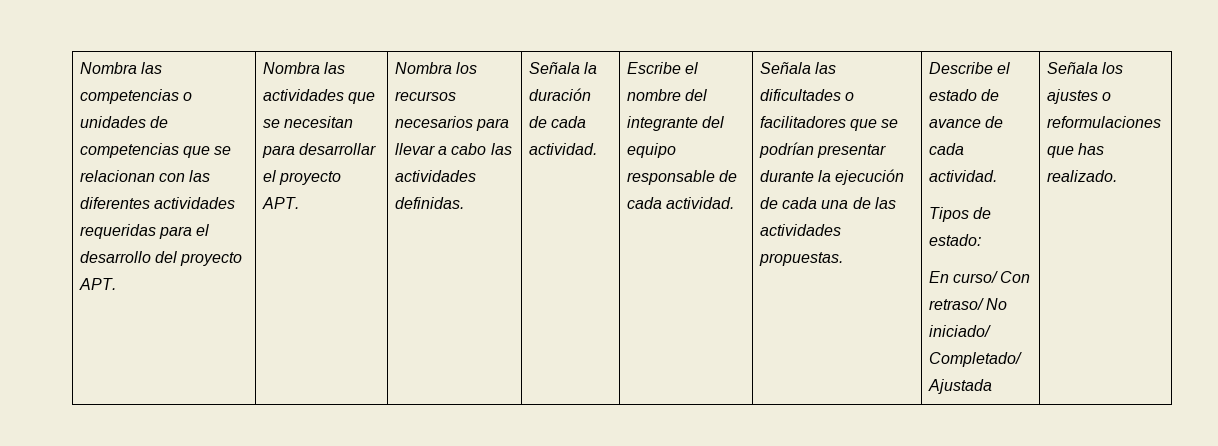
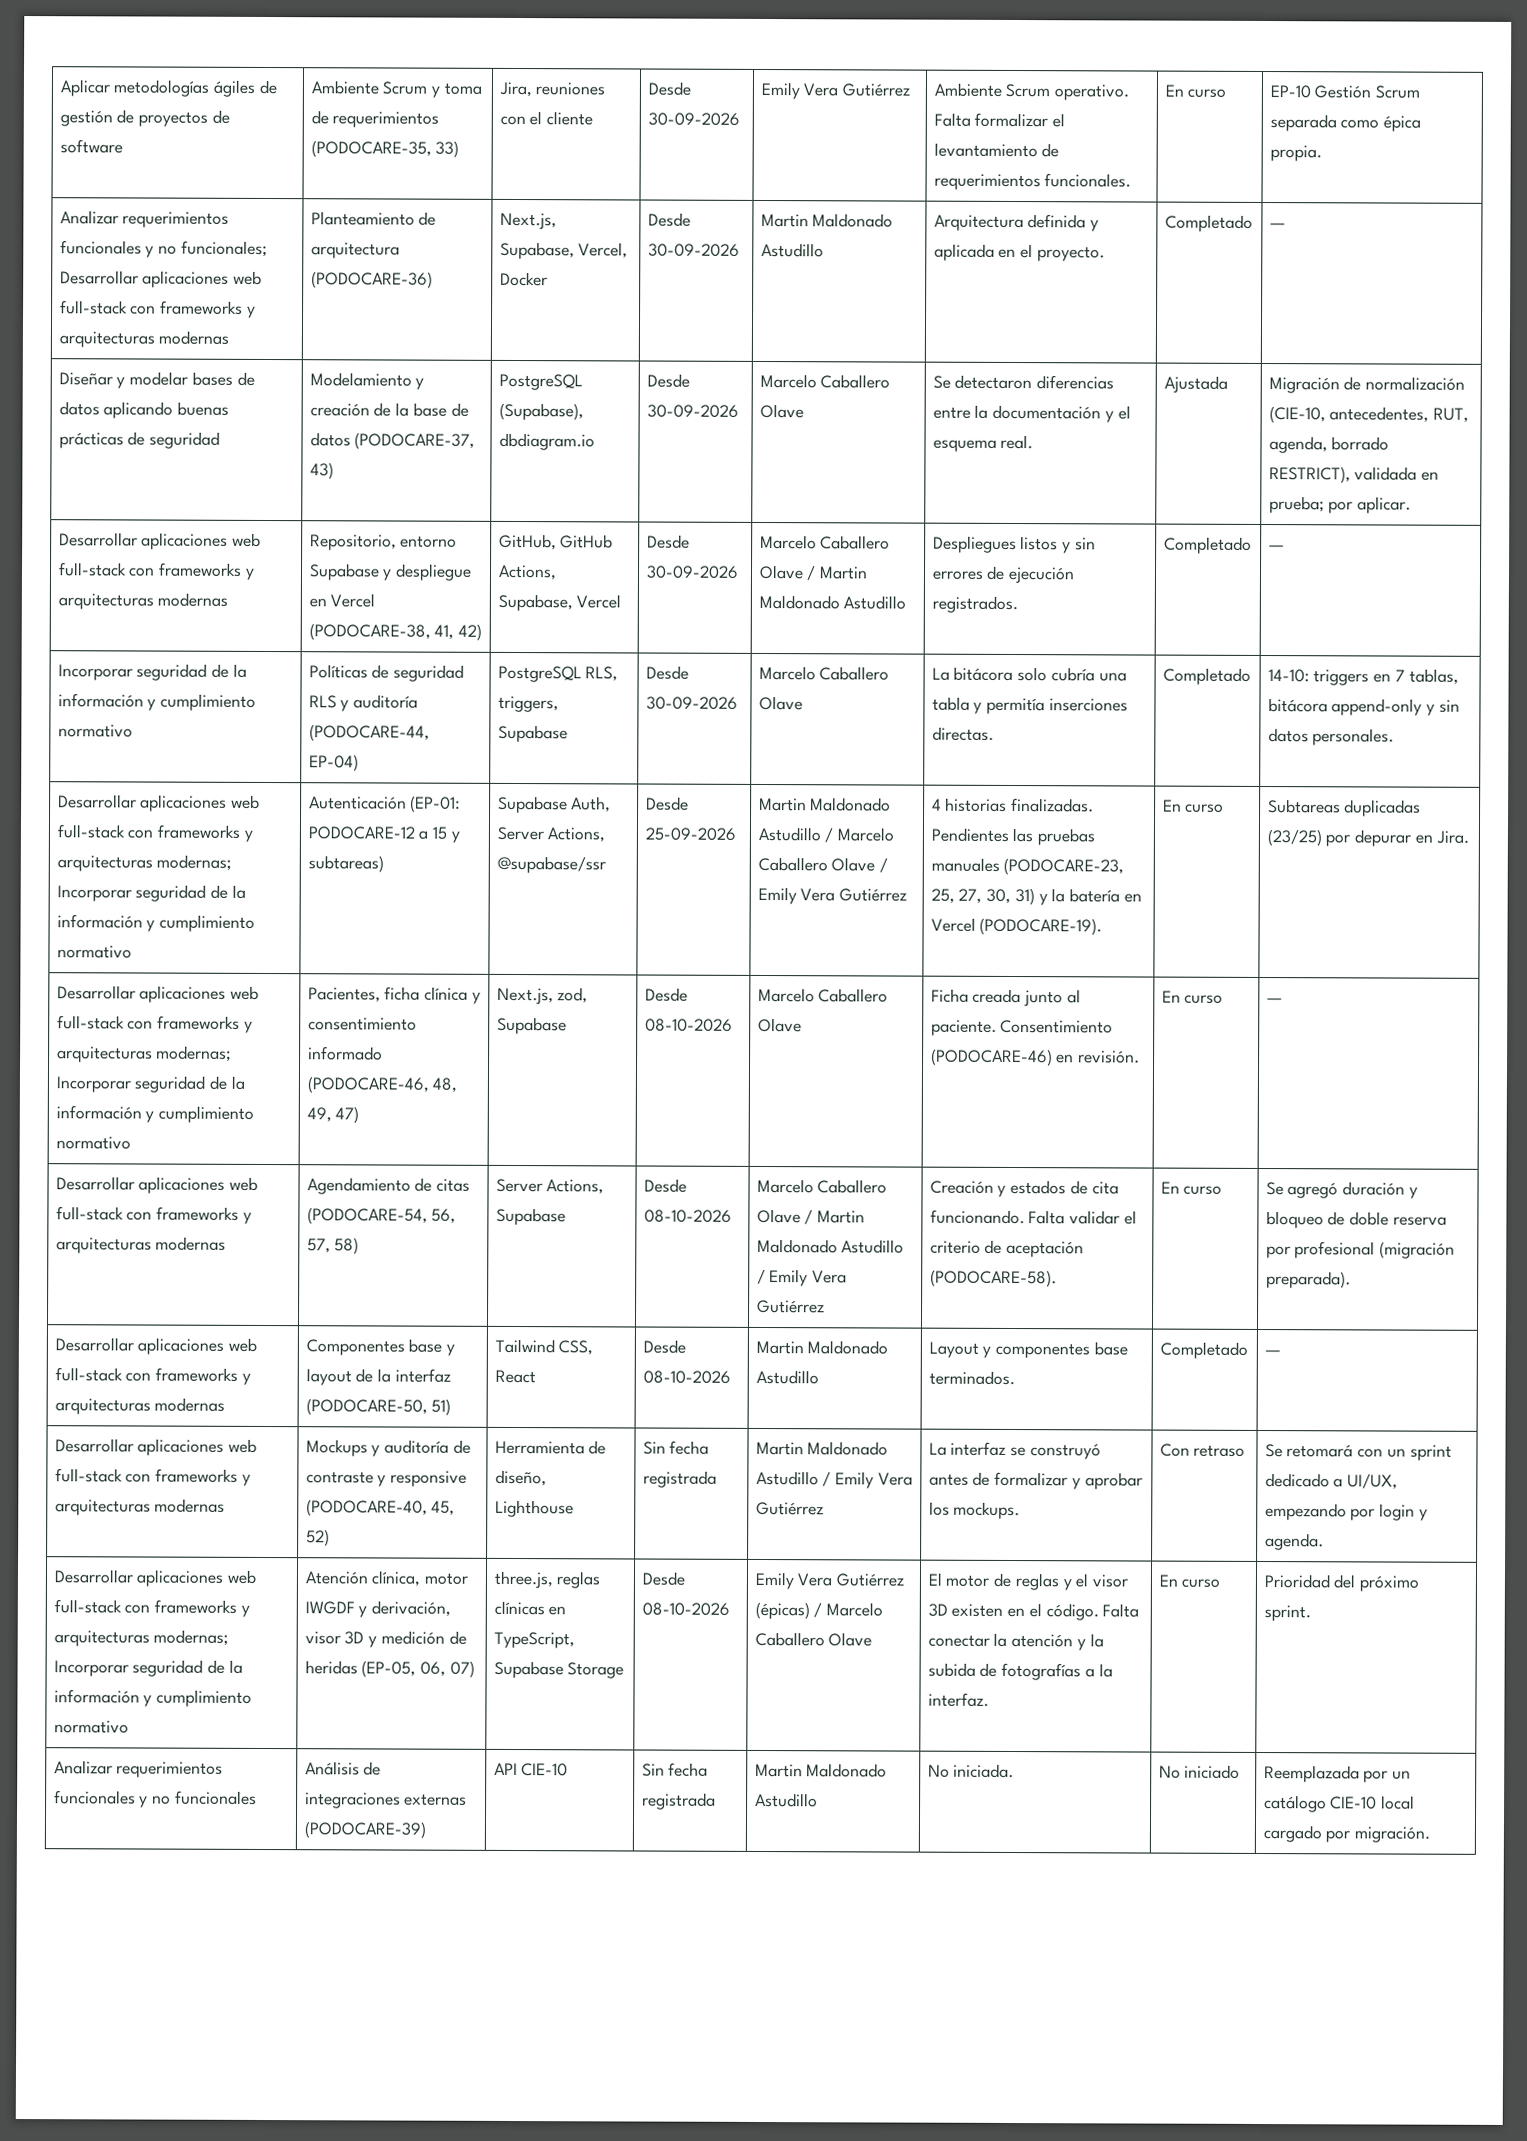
[79,62,162,74] [79,89,192,104] [79,116,168,128] [79,143,232,158] [79,170,211,182] [79,197,235,209] [79,224,210,239] [79,251,243,266] [78,278,116,290] [262,62,345,74] [262,89,375,104] [262,116,353,128] [261,143,376,158] [262,170,341,185] [261,197,299,209] [394,62,477,74] [394,91,456,101] [394,116,509,131] [394,143,512,155] [394,170,476,182] [394,197,464,209] [528,62,597,74] [528,88,591,101] [528,116,586,128] [528,143,597,155] [626,62,698,74] [626,89,707,101] [626,116,724,131] [626,143,676,158] [626,170,737,185] [626,197,734,209] [759,62,836,74] [759,89,854,101] [759,116,899,131] [758,142,886,158] [759,169,905,185] [759,197,896,209] [759,224,841,236] [758,252,843,266] [928,62,1010,74] [928,89,999,101] [928,116,1003,128] [928,143,964,155] [928,170,997,182] [928,207,991,222] [928,234,981,246] [928,271,1031,283] [928,298,1007,310] [928,325,991,337] [928,352,1022,367] [927,379,992,394] [1046,62,1123,74] [1046,89,1111,104] [1046,116,1161,128] [1046,143,1104,158] [1046,170,1117,182] Nombra las competencias o unidades de competencias que se relacionan con las diferentes actividades requeridas para el desarrollo del proyecto APT. | Nombra las actividades que se necesitan para desarrollar el proyecto APT. | Nombra los recursos necesarios para llevar a cabo las actividades definidas. | Señala la duración de cada actividad. | Escribe el nombre del integrante del equipo responsable de cada actividad. | Señala las dificultades o facilitadores que se podrían presentar durante la ejecución de cada una de las actividades propuestas. | Describe el estado de avance de cada actividad. // Tipos de estado: // En curso/ Con retraso/ No iniciado/ Completado/ Ajustada | Señala los ajustes o reformulaciones que has realizado. -> [59,79,277,97] [59,109,230,127] [59,139,123,154] [310,80,482,98] [310,110,440,128] [310,140,460,158] [498,81,606,98] [499,111,594,126] [647,81,691,96] [647,112,740,126] [760,81,911,100] [933,82,1130,101] [933,112,1066,128] [933,142,1060,158] [933,173,1132,191] [1164,84,1227,98] [1269,85,1421,99] [1269,114,1422,132] [1269,145,1322,162] [59,210,230,228] [59,240,268,258] [59,270,263,288] [59,300,256,318] [58,330,230,348] [310,211,437,226] [310,242,400,259] [310,271,433,289] [499,212,557,230] [499,241,629,260] [499,271,548,287] [647,212,691,227] [647,243,740,257] [760,213,894,228] [760,242,824,258] [933,214,1100,232] [933,243,1105,262] [1164,214,1253,232] [1269,223,1285,229] [58,371,255,389] [58,401,230,419] [58,431,221,449] [309,372,425,390] [309,402,469,417] [309,432,476,450] [309,462,334,480] [498,373,583,391] [498,402,584,421] [498,432,595,451] [646,373,690,388] [646,404,739,418] [759,373,891,389] [759,403,804,419] [932,374,1115,390] [932,404,1131,423] [932,434,1034,452] [1163,375,1228,393] [1268,376,1466,394] [1268,406,1470,424] [1268,436,1390,454] [1268,466,1440,484] [1268,496,1412,514] [58,532,262,550] [57,562,255,580] [57,592,229,610] [309,534,458,551] [308,563,473,581] [308,593,376,608] [308,623,483,641] [498,533,614,551] [497,564,557,581] [497,593,622,612] [646,534,690,549] [645,565,739,579] [759,534,891,550] [758,564,869,581] [758,594,907,610] [932,535,1096,554] [931,565,1076,584] [931,595,1018,614] [1163,536,1252,554] [1268,545,1284,551] [57,663,247,681] [57,693,257,711] [57,724,133,738] [308,664,465,682] [308,694,419,712] [308,724,430,742] [308,754,359,772] [497,665,619,683] [497,695,559,713] [497,724,568,743] [645,665,689,680] [645,696,738,710] [758,665,890,681] [758,695,803,711] [931,666,1127,682] [931,696,1128,715] [931,726,994,741] [1162,667,1251,685] [1267,668,1459,686] [1267,698,1460,716] [1267,728,1395,746] [57,794,261,812] [56,824,253,842] [56,854,233,872] [56,884,246,902] [56,914,256,932] [56,945,132,959] [308,795,462,813] [307,826,460,843] [307,855,384,873] [497,795,612,814] [496,826,606,843] [496,855,606,874] [645,796,689,811] [644,827,736,841] [758,797,892,812] [757,826,895,843] [757,856,889,873] [757,886,908,905] [931,797,1095,813] [930,827,1096,846] [930,857,1125,876] [930,888,1142,906] [930,917,1103,936] [1162,799,1225,813] [1267,799,1422,817] [1266,829,1469,847] [56,985,260,1003] [56,1015,253,1033] [56,1045,233,1063] [55,1075,245,1093] [55,1105,255,1123] [55,1136,131,1150] [307,986,481,1004] [307,1017,417,1031] [307,1046,383,1061] [306,1076,458,1094] [306,1106,360,1124] [496,987,589,1005] [496,1016,567,1035] [644,987,688,1002] [644,1018,733,1032] [757,987,889,1003] [757,1017,802,1033] [930,988,1081,1007] [930,1019,1114,1036] [930,1048,1141,1067] [1161,990,1224,1004] [1266,998,1282,1004] [55,1176,259,1194] [55,1206,252,1224] [55,1236,227,1254] [306,1177,471,1195] [306,1207,457,1225] [306,1237,360,1255] [495,1178,605,1195] [495,1207,566,1226] [643,1178,687,1193] [643,1209,732,1223] [756,1178,888,1194] [756,1208,866,1225] [756,1238,905,1254] [756,1268,848,1287] [756,1299,825,1314] [929,1179,1119,1197] [929,1209,1137,1225] [929,1239,1085,1258] [929,1269,1057,1288] [1160,1181,1223,1195] [1265,1181,1418,1199] [1265,1211,1447,1229] [1265,1241,1456,1259] [1265,1271,1351,1289] [54,1337,258,1355] [54,1367,251,1385] [54,1397,226,1415] [305,1338,456,1356] [305,1368,451,1386] [305,1398,452,1416] [494,1338,594,1356] [494,1369,536,1384] [642,1339,686,1354] [642,1370,731,1384] [755,1340,889,1355] [755,1369,819,1385] [928,1341,1128,1359] [928,1370,1015,1386] [1159,1341,1248,1359] [1264,1350,1280,1356] [54,1438,258,1456] [54,1468,251,1486] [54,1498,226,1516] [305,1439,471,1457] [305,1470,468,1487] [305,1499,456,1517] [305,1529,330,1547] [494,1440,607,1455] [494,1469,547,1487] [494,1499,574,1518] [642,1440,710,1455] [642,1470,717,1488] [755,1441,889,1456] [755,1470,913,1489] [755,1501,824,1516] [928,1441,1101,1460] [928,1471,1143,1490] [928,1501,1021,1520] [1159,1443,1246,1457] [1264,1444,1452,1461] [1264,1473,1399,1490] [1264,1503,1428,1521] [1264,1533,1324,1551] [53,1569,257,1587] [53,1599,250,1617] [53,1629,230,1647] [53,1659,243,1677] [53,1689,253,1707] [53,1720,129,1734] [304,1570,469,1587] [304,1600,452,1618] [304,1630,467,1648] [304,1660,475,1678] [493,1570,601,1589] [493,1600,567,1616] [493,1631,575,1649] [493,1660,625,1679] [641,1571,685,1586] [641,1602,730,1616] [754,1571,905,1590] [754,1601,884,1620] [754,1631,873,1647] [927,1572,1128,1591] [927,1603,1140,1621] [927,1632,1104,1651] [927,1662,1113,1681] [927,1692,989,1707] [1158,1574,1221,1588] [1263,1574,1420,1592] [1263,1605,1311,1622] [53,1760,224,1778] [53,1790,257,1808] [304,1761,382,1776] [304,1792,468,1809] [303,1821,426,1839] [493,1762,569,1777] [641,1762,709,1777] [641,1792,716,1810] [754,1763,888,1778] [754,1792,818,1808] [927,1763,1015,1779] [1158,1764,1241,1779] [1263,1765,1412,1783] [1263,1795,1416,1813] [1262,1825,1431,1843] Aplicar metodologías ágiles de gestión de proyectos de software | Ambiente Scrum y toma de requerimientos (PODOCARE-35, 33) | Jira, reuniones con el cliente | Desde 30-09-2026 | Emily Vera Gutiérrez | Ambiente Scrum operativo. Falta formalizar el levantamiento de requerimientos funcionales. | En curso | EP-10 Gestión Scrum separada como épica propia. // Analizar requerimientos funcionales y no funcionales; Desarrollar aplicaciones web full-stack con frameworks y arquitecturas modernas | Planteamiento de arquitectura (PODOCARE-36) | Next.js, Supabase, Vercel, Docker | Desde 30-09-2026 | Martin Maldonado Astudillo | Arquitectura definida y aplicada en el proyecto. | Completado | — // Diseñar y modelar bases de datos aplicando buenas prácticas de seguridad | Modelamiento y creación de la base de datos (PODOCARE-37, 43) | PostgreSQL (Supabase), dbdiagram.io | Desde 30-09-2026 | Marcelo Caballero Olave | Se detectaron diferencias entre la documentación y el esquema real. | Ajustada | Migración de normalización (CIE-10, antecedentes, RUT, agenda, borrado RESTRICT), validada en prueba; por aplicar. // Desarrollar aplicaciones web full-stack con frameworks y arquitecturas modernas | Repositorio, entorno Supabase y despliegue en Vercel (PODOCARE-38, 41, 42) | GitHub, GitHub Actions, Supabase, Vercel | Desde 30-09-2026 | Marcelo Caballero Olave / Martin Maldonado Astudillo | Despliegues listos y sin errores de ejecución registrados. | Completado | — // Incorporar seguridad de la información y cumplimiento normativo | Políticas de seguridad RLS y auditoría (PODOCARE-44, EP-04) | PostgreSQL RLS, triggers, Supabase | Desde 30-09-2026 | Marcelo Caballero Olave | La bitácora solo cubría una tabla y permitía inserciones directas. | Completado | 14-10: triggers en 7 tablas, bitácora append-only y sin datos personales. // Desarrollar aplicaciones web full-stack con frameworks y arquitecturas modernas; Incorporar seguridad de la información y cumplimiento normativo | Autenticación (EP-01: PODOCARE-12 a 15 y subtareas) | Supabase Auth, Server Actions, @supabase/ssr | Desde 25-09-2026 | Martin Maldonado Astudillo / Marcelo Caballero Olave / Emily Vera Gutiérrez | 4 historias finalizadas. Pendientes las pruebas manuales (PODOCARE-23, 25, 27, 30, 31) y la batería en Vercel (PODOCARE-19). | En curso | Subtareas duplicadas (23/25) por depurar en Jira. // Desarrollar aplicaciones web full-stack con frameworks y arquitecturas modernas; Incorporar seguridad de la información y cumplimiento normativo | Pacientes, ficha clínica y consentimiento informado (PODOCARE-46, 48, 49, 47) | Next.js, zod, Supabase | Desde 08-10-2026 | Marcelo Caballero Olave | Ficha creada junto al paciente. Consentimiento (PODOCARE-46) en revisión. | En curso | — // Desarrollar aplicaciones web full-stack con frameworks y arquitecturas modernas | Agendamiento de citas (PODOCARE-54, 56, 57, 58) | Server Actions, Supabase | Desde 08-10-2026 | Marcelo Caballero Olave / Martin Maldonado Astudillo / Emily Vera Gutiérrez | Creación y estados de cita funcionando. Falta validar el criterio de aceptación (PODOCARE-58). | En curso | Se agregó duración y bloqueo de doble reserva por profesional (migración preparada). // Desarrollar aplicaciones web full-stack con frameworks y arquitecturas modernas | Componentes base y layout de la interfaz (PODOCARE-50, 51) | Tailwind CSS, React | Desde 08-10-2026 | Martin Maldonado Astudillo | Layout y componentes base terminados. | Completado | — // Desarrollar aplicaciones web full-stack con frameworks y arquitecturas modernas | Mockups y auditoría de contraste y responsive (PODOCARE-40, 45, 52) | Herramienta de diseño, Lighthouse | Sin fecha registrada | Martin Maldonado Astudillo / Emily Vera Gutiérrez | La interfaz se construyó antes de formalizar y aprobar los mockups. | Con retraso | Se retomará con un sprint dedicado a UI/UX, empezando por login y agenda. // Desarrollar aplicaciones web full-stack con frameworks y arquitecturas modernas; Incorporar seguridad de la información y cumplimiento normativo | Atención clínica, motor IWGDF y derivación, visor 3D y medición de heridas (EP-05, 06, 07) | three.js, reglas clínicas en TypeScript, Supabase Storage | Desde 08-10-2026 | Emily Vera Gutiérrez (épicas) / Marcelo Caballero Olave | El motor de reglas y el visor 3D existen en el código. Falta conectar la atención y la subida de fotografías a la interfaz. | En curso | Prioridad del próximo sprint. // Analizar requerimientos funcionales y no funcionales | Análisis de integraciones externas (PODOCARE-39) | API CIE-10 | Sin fecha registrada | Martin Maldonado Astudillo | No iniciada. | No iniciado | Reemplazada por un catálogo CIE-10 local cargado por migración.

